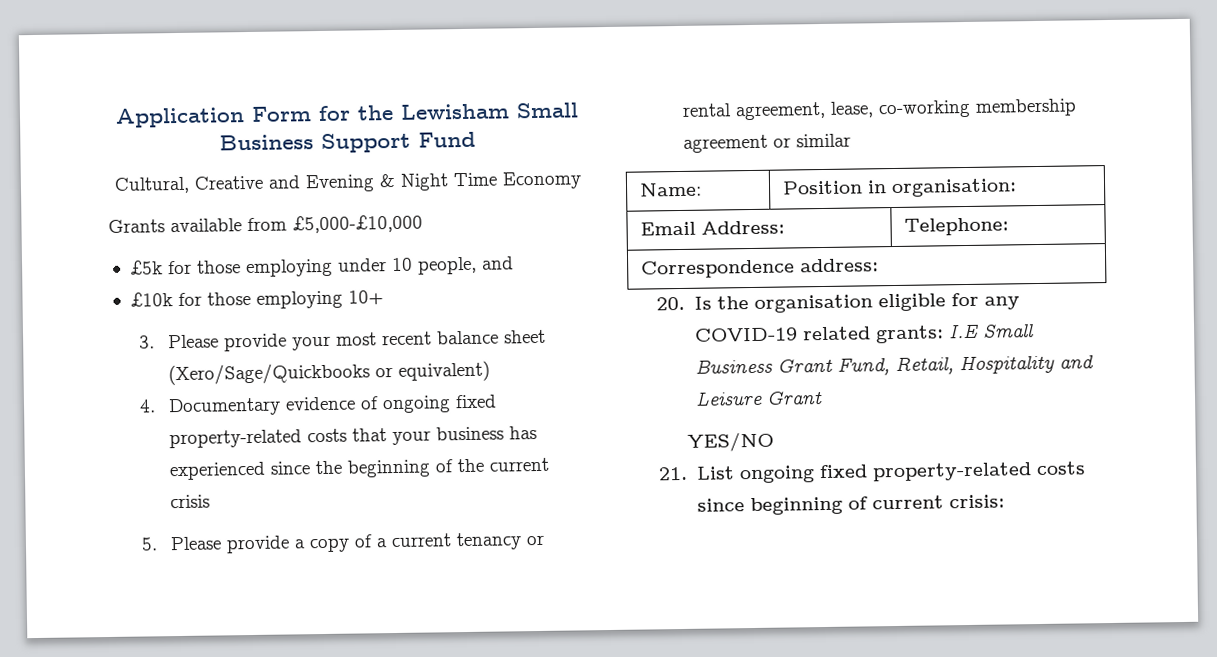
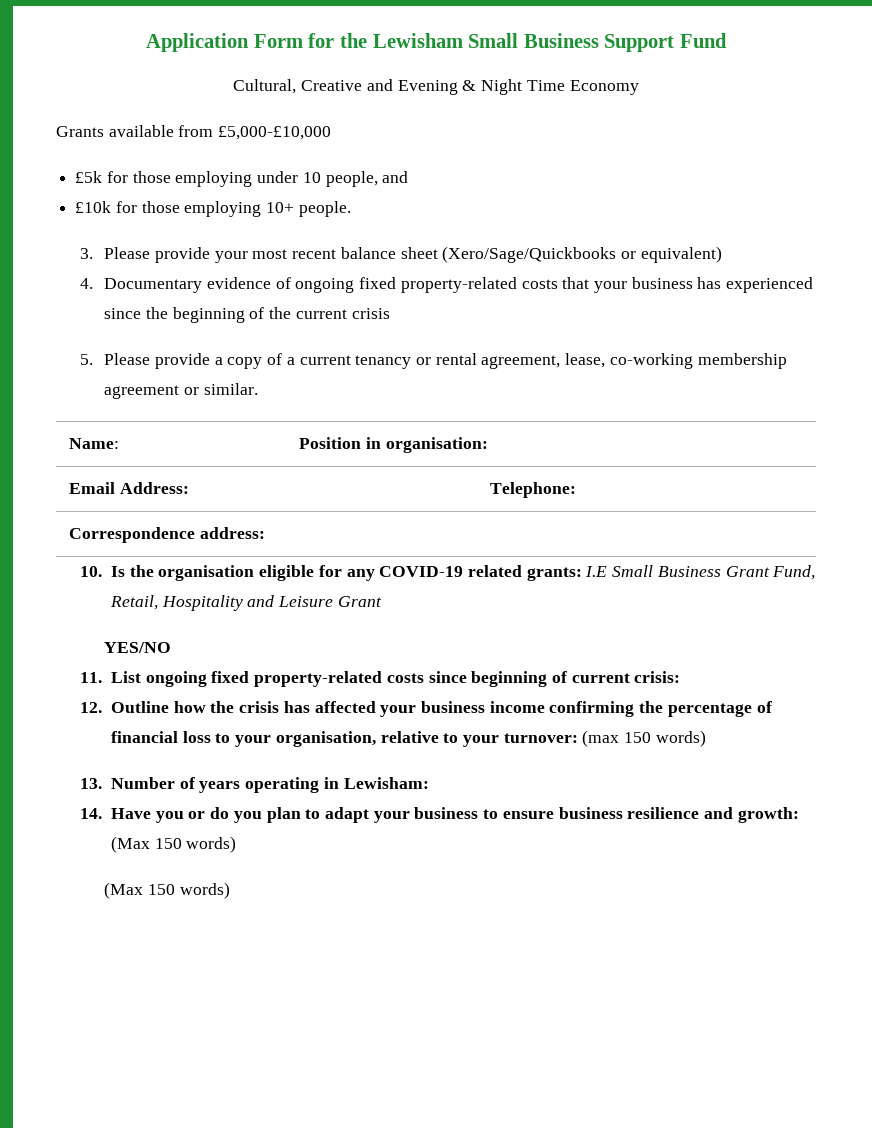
(384, 297) none -> [298,201,351,217] people.
[796,133,852,148] similar -> [203,383,258,395] similar.
[656,296,686,311] 20. -> [80,566,103,577] 10.
[658,466,689,481] 21. -> [80,672,103,683] 11.
(1005, 501) none -> [80,701,772,717] [110,730,706,747] [80,777,429,793] [80,807,799,823] [110,836,237,853] [104,882,230,899] // 12. Outline how the crisis has affected your business income confirming the percentage of financial loss to your organisation, relative to your turnover: (max 150 words) // 13. Number of years operating in Lewisham: // 14. Have you or do you plan to adapt your business to ensure business resilience and growth: (Max 150 words) // (Max 150 words)

